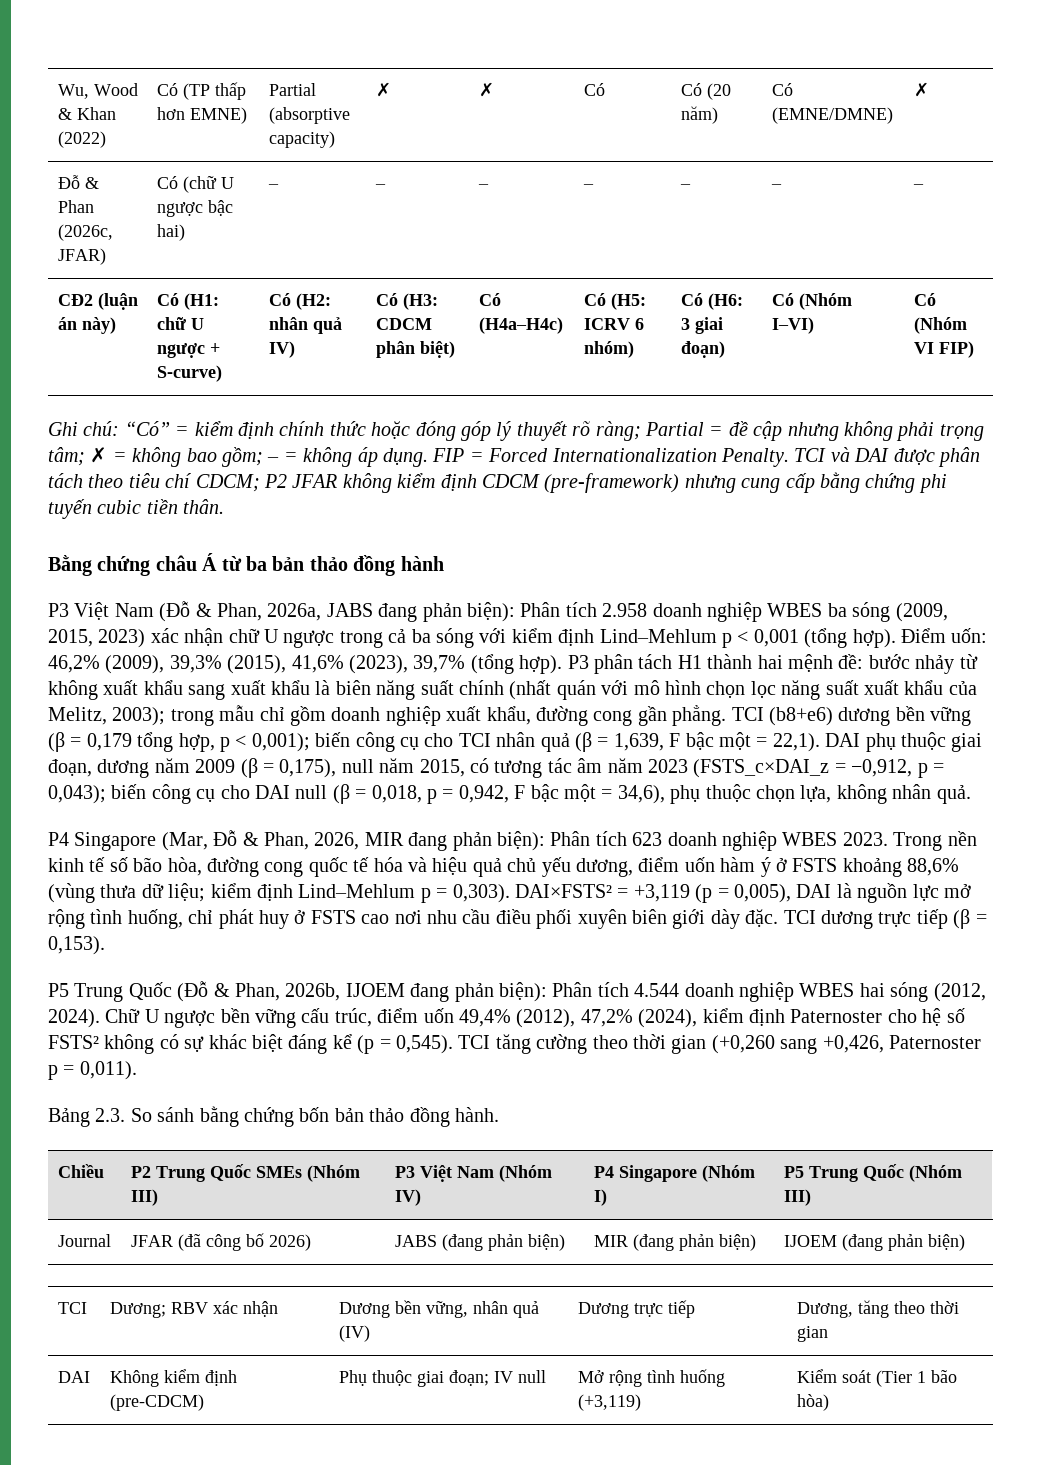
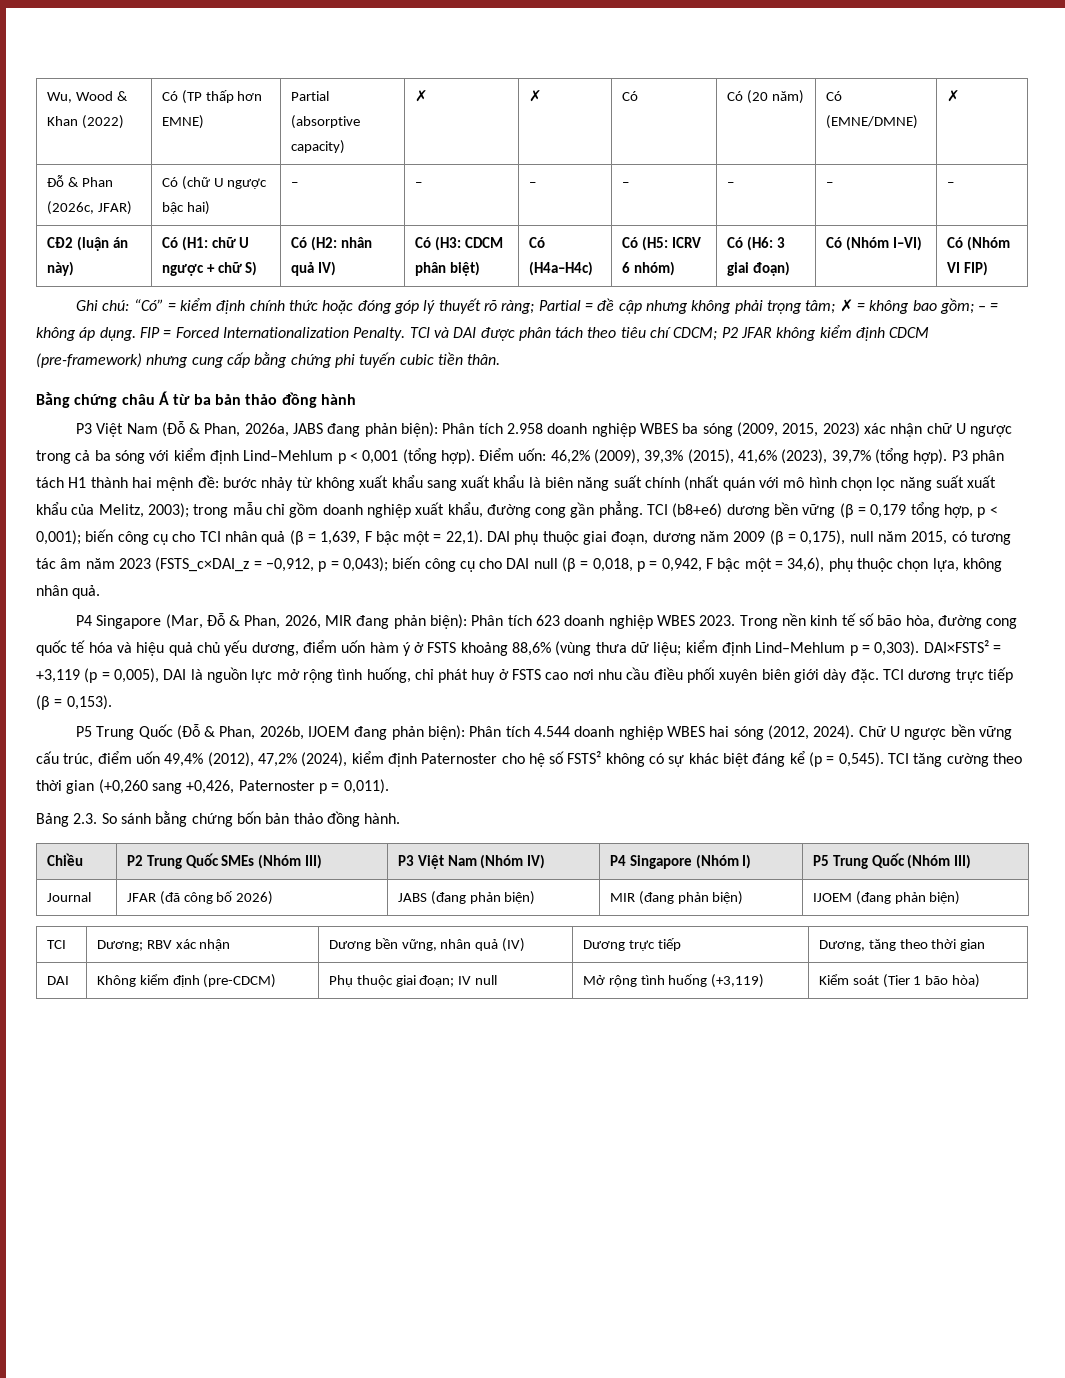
[156,365,222,382] S-curve) -> [217,261,258,276] chữ S)

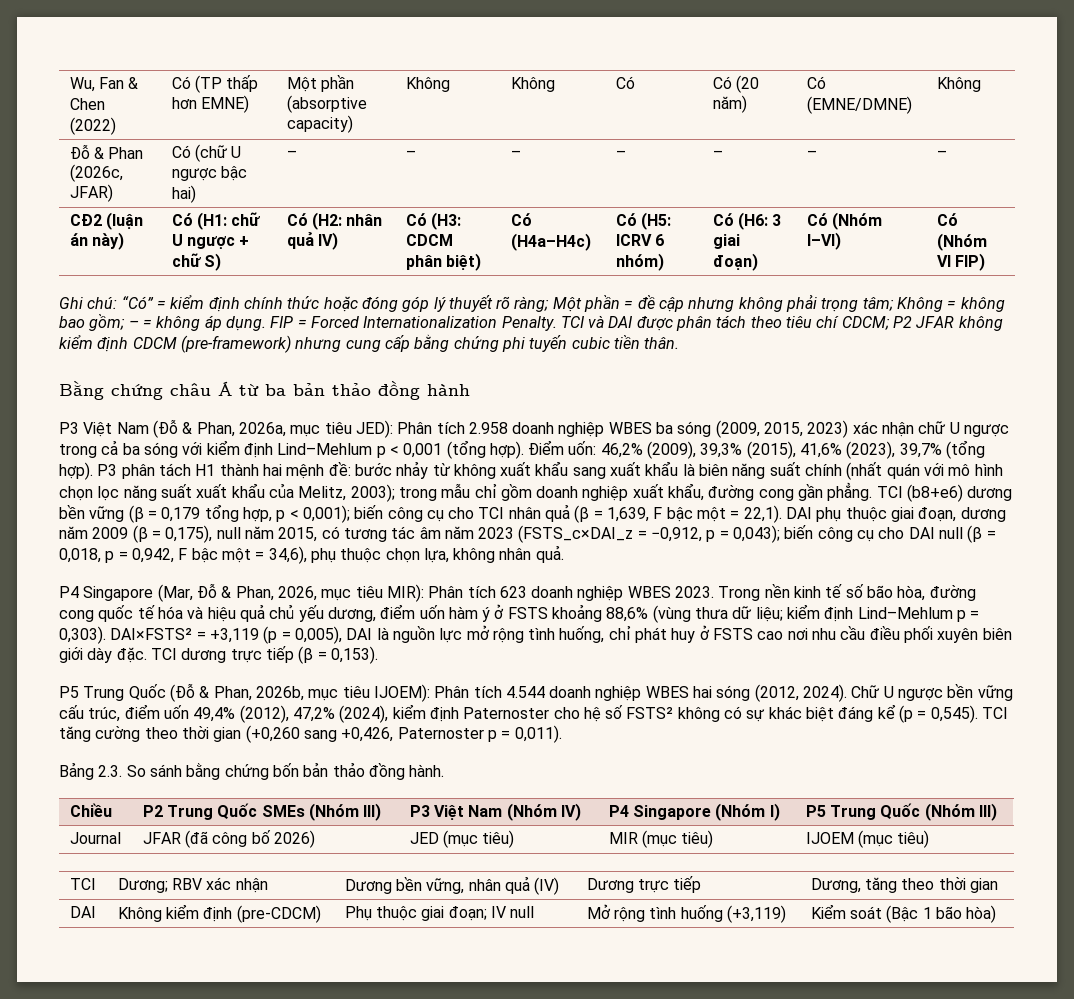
[75,91,128,101] [46,116,78,126] Wood & Khan -> [98,77,139,89] [69,98,105,110] Fan & Chen
[290,91,329,101] Partial -> [286,75,354,92] Một phần
[414,90,428,102] [528,90,542,102] ✗ | ✗ -> [405,77,450,92] [510,77,555,92] Không | Không
[946,90,960,102] ✗ -> [936,77,981,92] Không
[538,300,581,311] Partial -> [552,295,621,312] Một phần
[839,299,853,312] ✗ -> [897,297,944,312] Không
[293,422,439,437] JABS đang phản biện): -> [290,420,393,438] mục tiêu JED):
[325,614,468,629] MIR đang phản biện): -> [321,584,424,602] mục tiêu MIR):
[308,725,466,740] IJOEM đang phản biện): -> [308,684,430,702] mục tiêu IJOEM):
[397,891,536,905] [609,891,744,905] [812,891,961,905] JABS (đang phản biện) | MIR (đang phản biện) | IJOEM (đang phản biện) -> [409,830,515,848] [608,830,714,848] [805,830,930,848] JED (mục tiêu) | MIR (mục tiêu) | IJOEM (mục tiêu)
[882,974,910,988] (Tier -> [886,905,919,923] (Bậc

